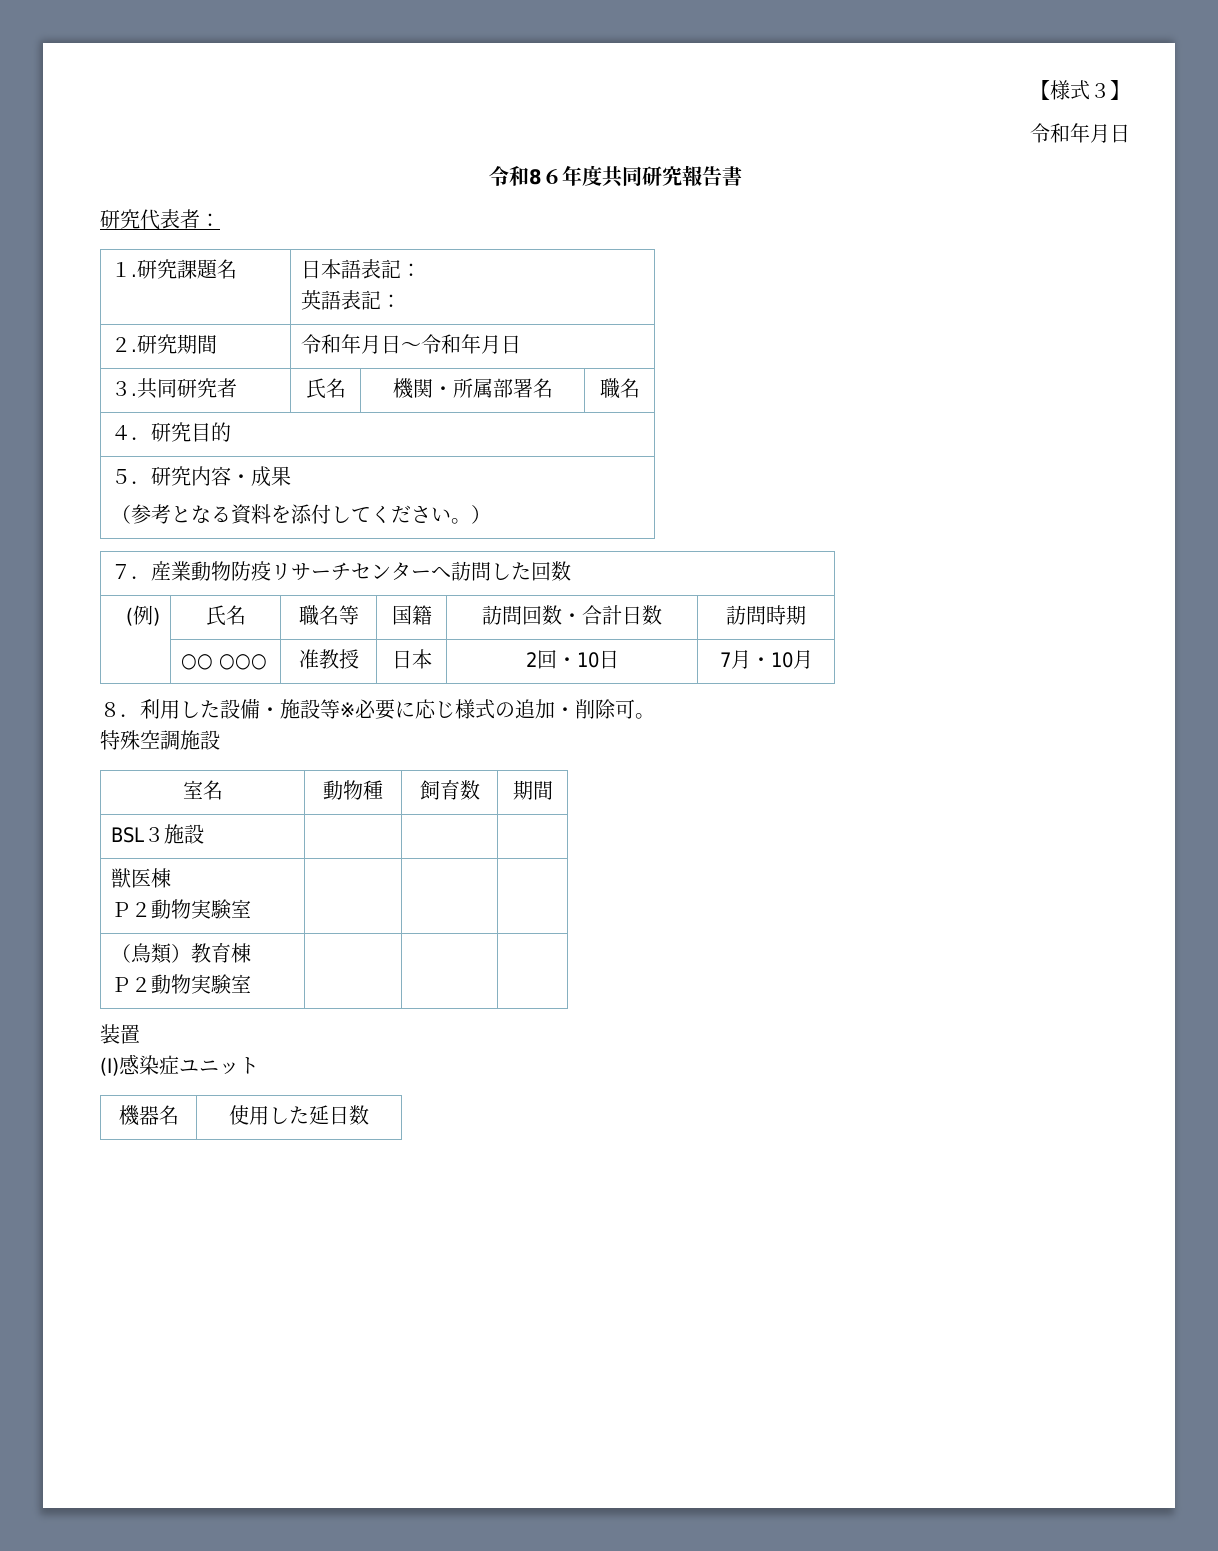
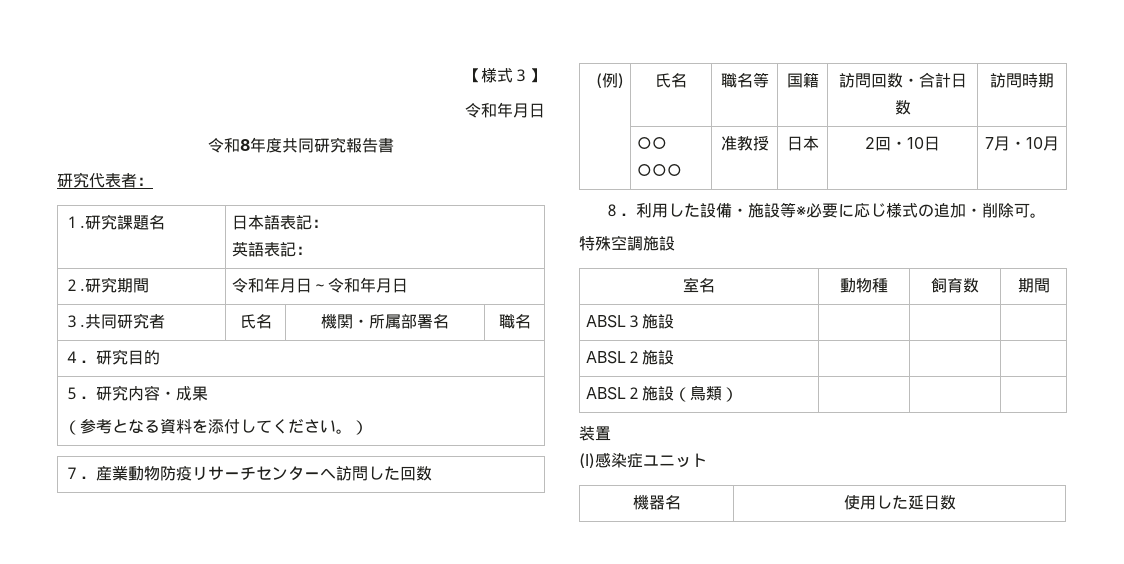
[541,169,562,184] ６ -> (250, 145) none
[110,827,144,843] BSL -> [586,315,627,328] ABSL
[110,868,171,888] [110,899,251,919] [110,943,251,964] [110,974,251,994] 獣医棟 // Ｐ２動物実験室 | | | // （鳥類）教育棟 // Ｐ２動物実験室 -> [586,350,675,365] [586,385,739,402] ABSL２施設 | | | // ABSL２施設（鳥類）

